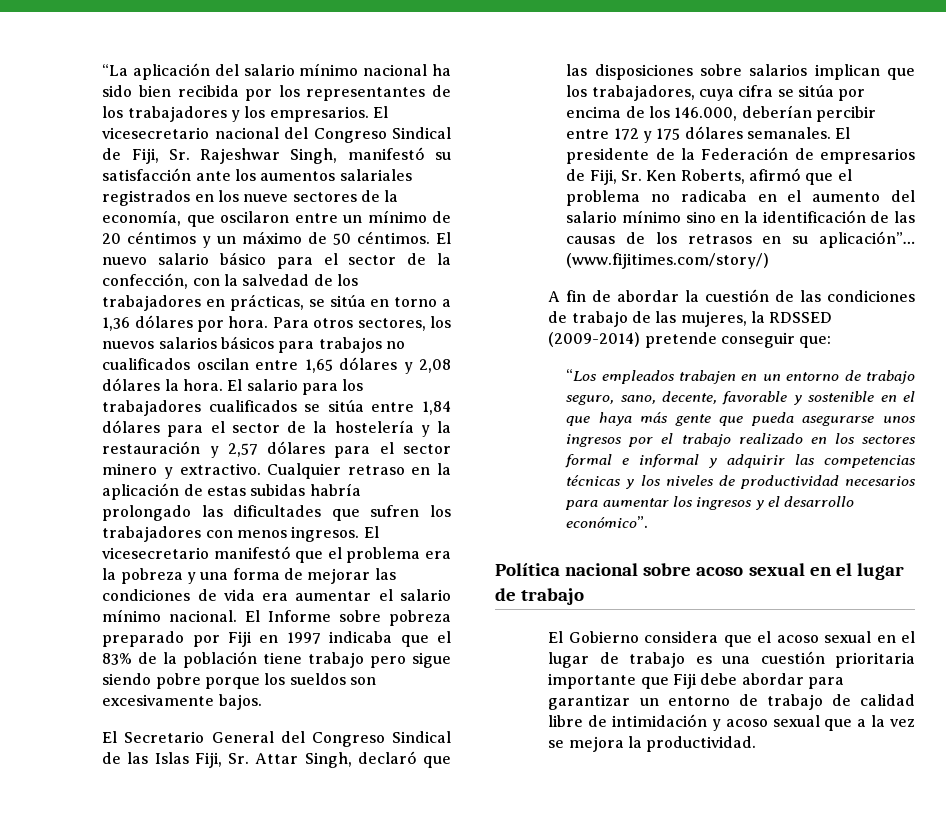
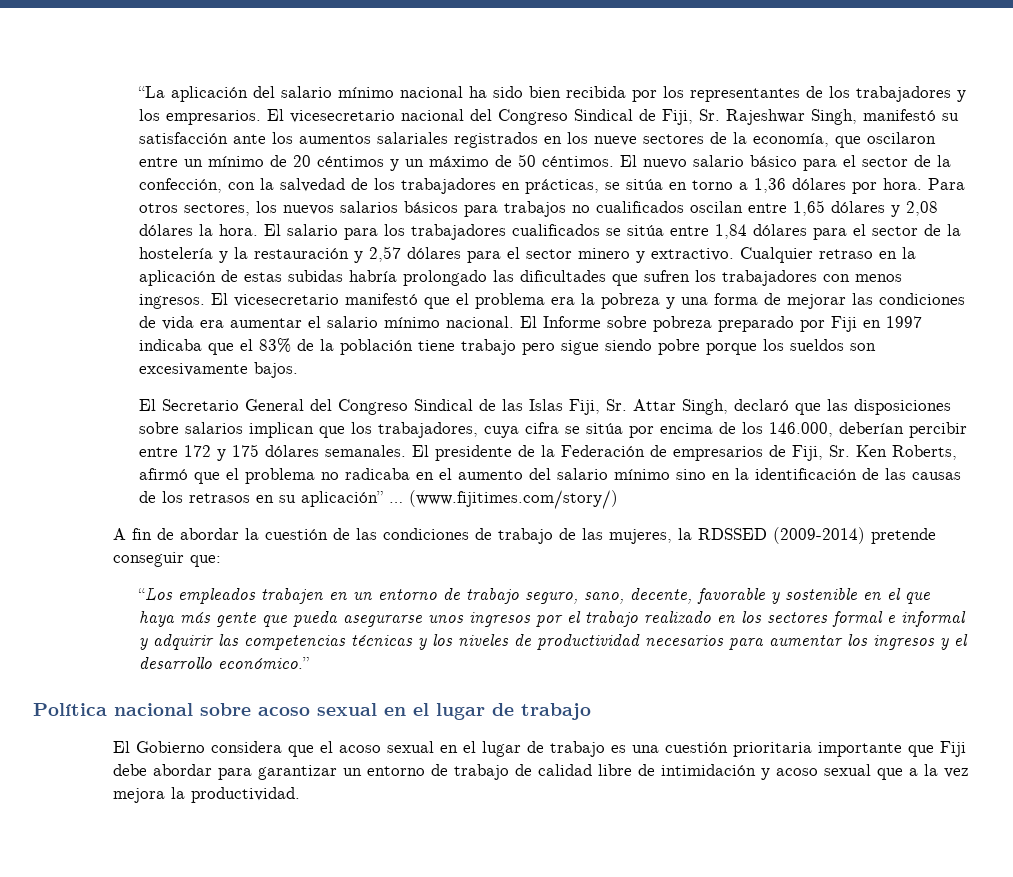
[819,231,915,248] aplicación”… -> [301,491,404,507] aplicación” …
[566,516,649,528] económico”. -> [218,657,310,669] económico.”
[548,740,565,748] se -> (969, 773) none

